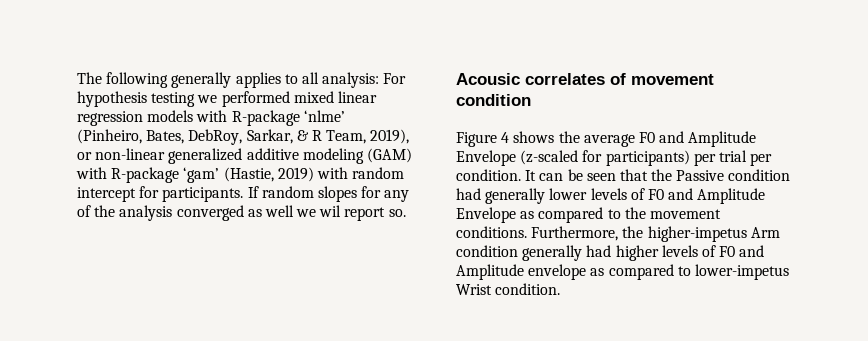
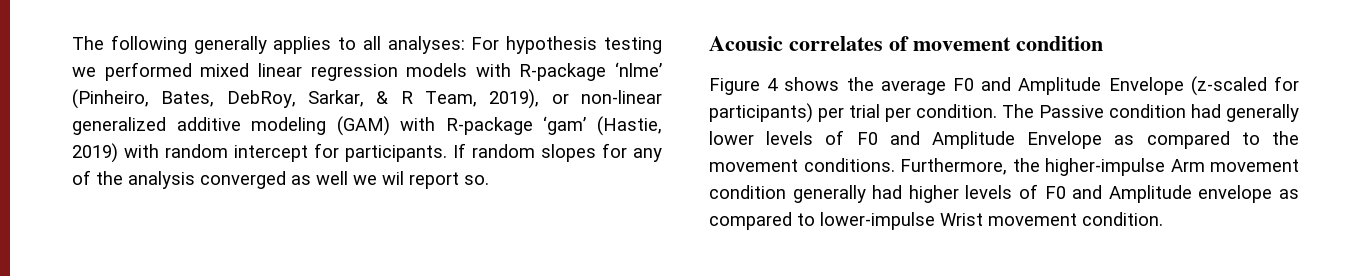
[322,72,380,88] analysis: -> [387,36,465,54] analyses:
[525,169,673,181] It can be seen that the -> [1002,104,1034,118] The
[647,226,780,242] higher-impetus Arm -> [1045,158,1299,176] higher-impulse Arm movement
[694,264,789,280] [456,284,492,295] lower-impetus Wrist -> [820,212,1077,230] lower-impulse Wrist movement

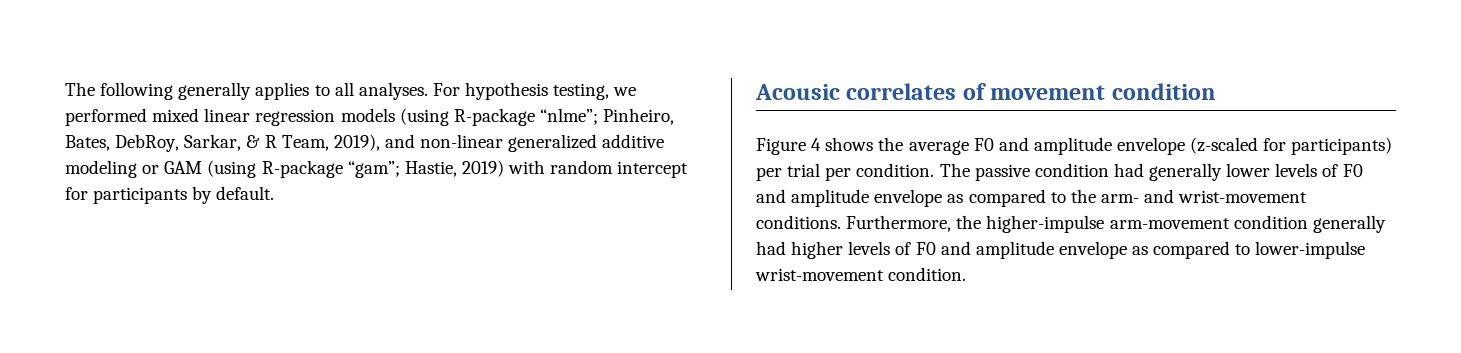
[387,36,465,54] analyses: -> [358,82,428,100] analyses.
[604,37,662,54] testing -> [553,83,610,100] testing,
[475,62,662,81] [72,89,149,109] with R-package ‘nlme’ (Pinheiro, -> [399,108,675,126] (using R-package “nlme”; Pinheiro,
[551,93,569,104] or -> [384,134,415,148] and
[336,116,662,136] (GAM) with R-package ‘gam’ (Hastie, -> [142,160,457,178] or GAM (using R-package “gam”; Hastie,
[345,143,662,162] [72,170,489,189] participants. If random slopes for any of the analysis converged as well we wil report so. -> [93,186,275,204] participants by default.
[1018,77,1184,95] Amplitude Envelope -> [1033,137,1186,155] amplitude envelope
[1039,105,1104,118] Passive -> [974,164,1030,181] passive
[932,131,1103,149] Amplitude Envelope -> [791,189,943,207] amplitude envelope
[709,159,798,172] movement -> [1100,189,1308,203] arm- and wrist-movement
[1170,159,1299,172] Arm movement -> [1109,218,1230,229] arm-movement
[1108,185,1192,203] Amplitude -> [975,241,1054,259] amplitude
[940,213,1077,226] Wrist movement -> [755,268,884,281] wrist-movement

